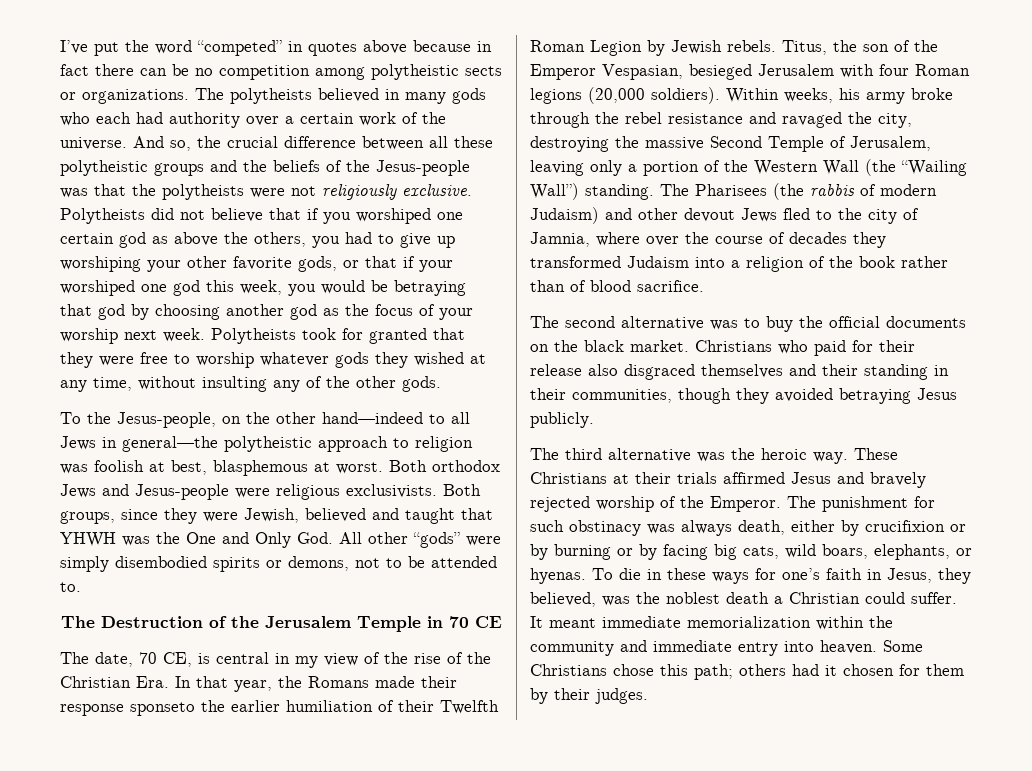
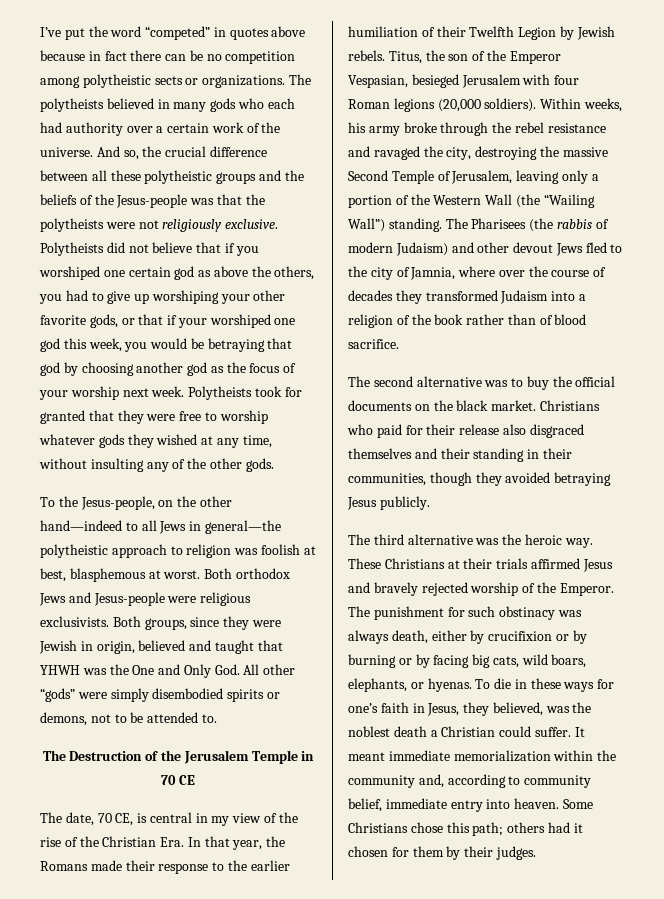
[244,508,299,523] Jewish, -> [39,640,135,654] Jewish in origin,
[130,702,195,716] sponseto -> [212,862,225,871] to
[530,40,585,52] Roman -> (515, 31) none
[620,640,647,652] and -> [418,774,592,788] [348,798,382,812] and, according to community belief,

